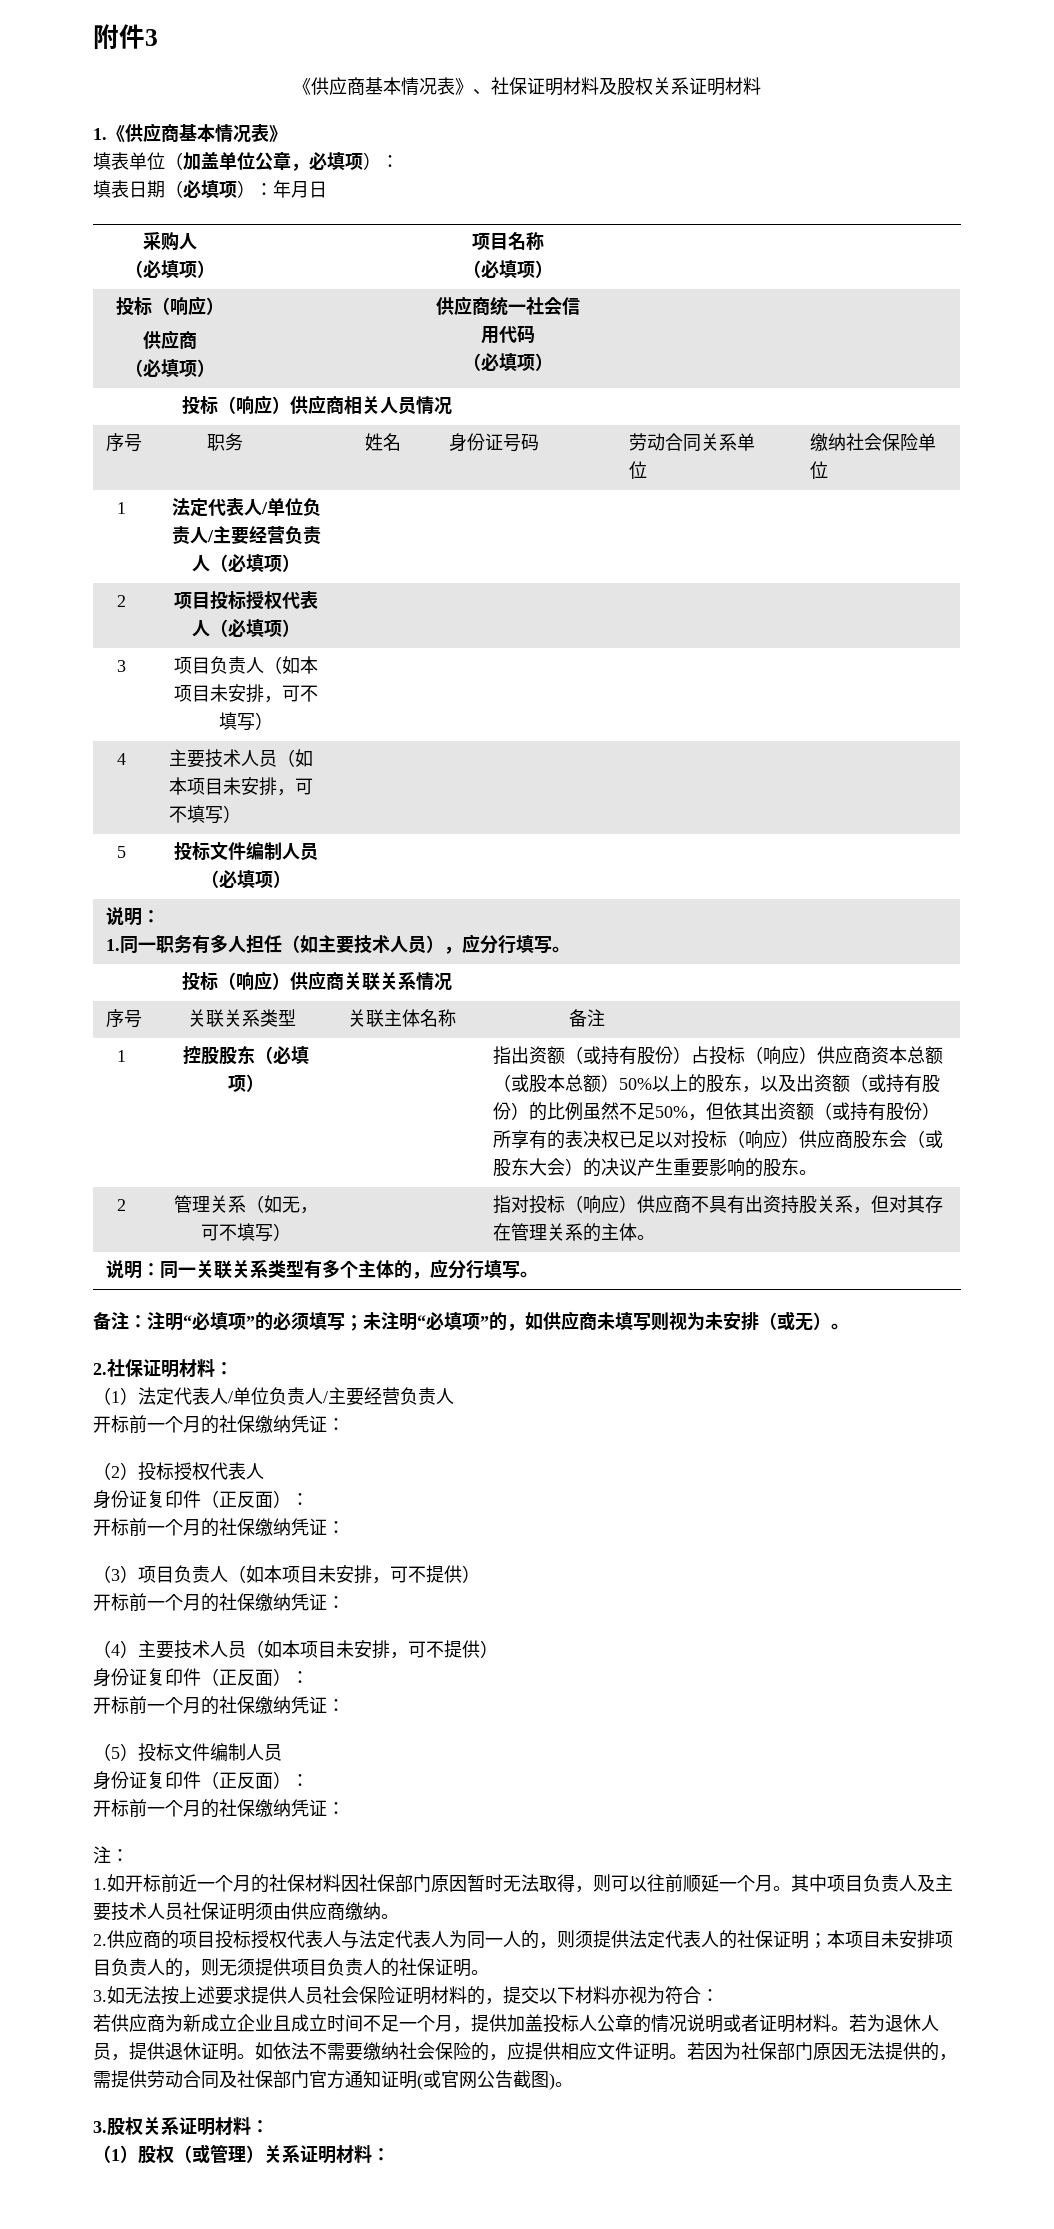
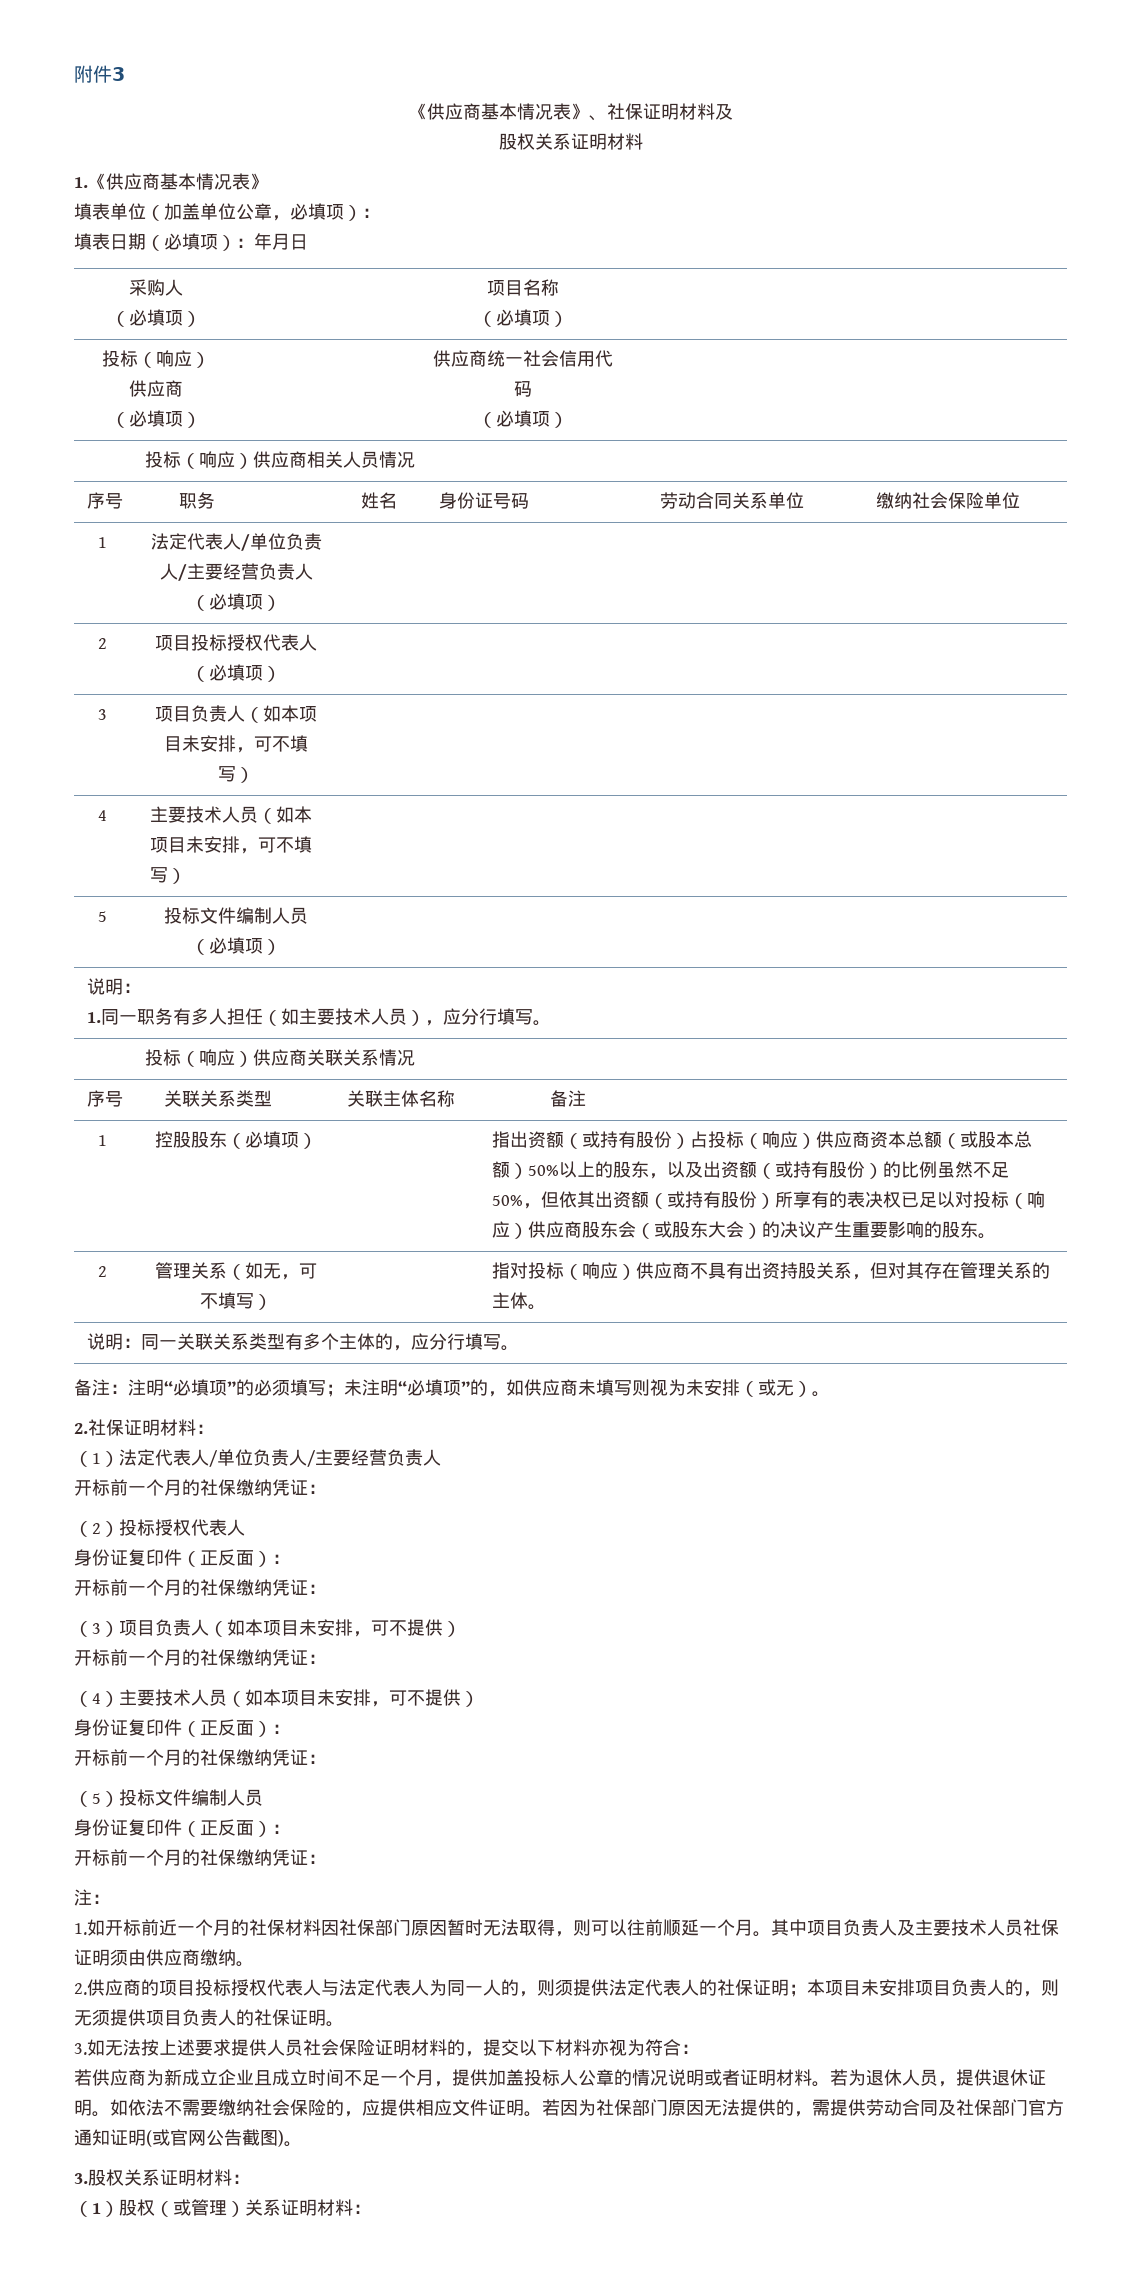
(617, 86) none -> (733, 112) //

